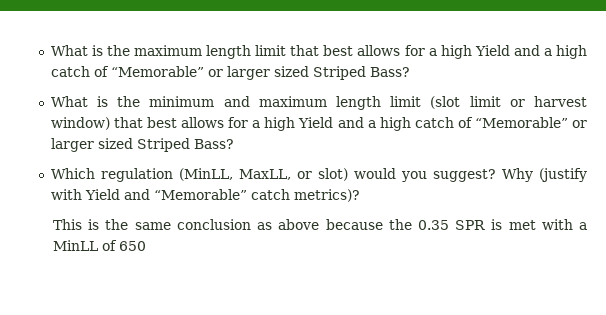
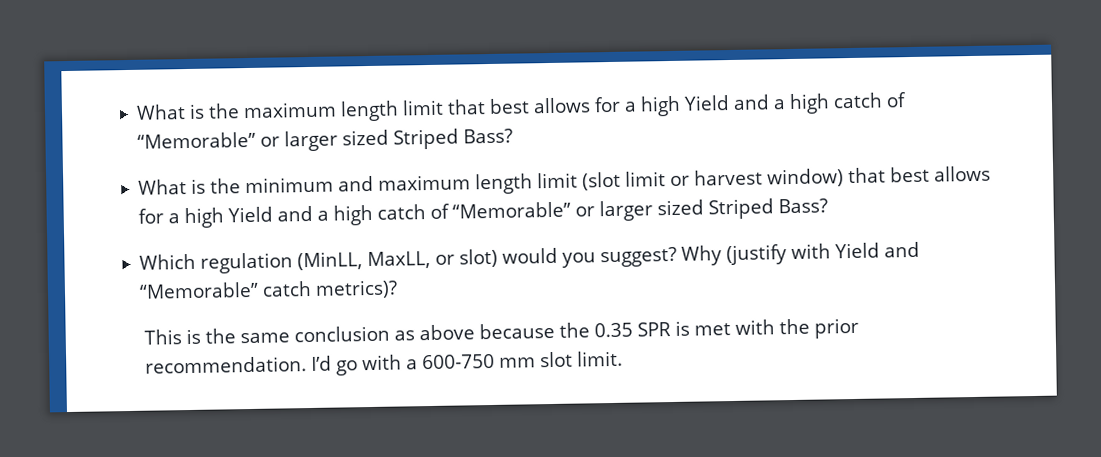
[579,222,587,230] [53,240,147,251] a MinLL of 650 -> [778,317,859,339] [144,350,623,376] the prior recommendation. I’d go with a 600-750 mm slot limit.

